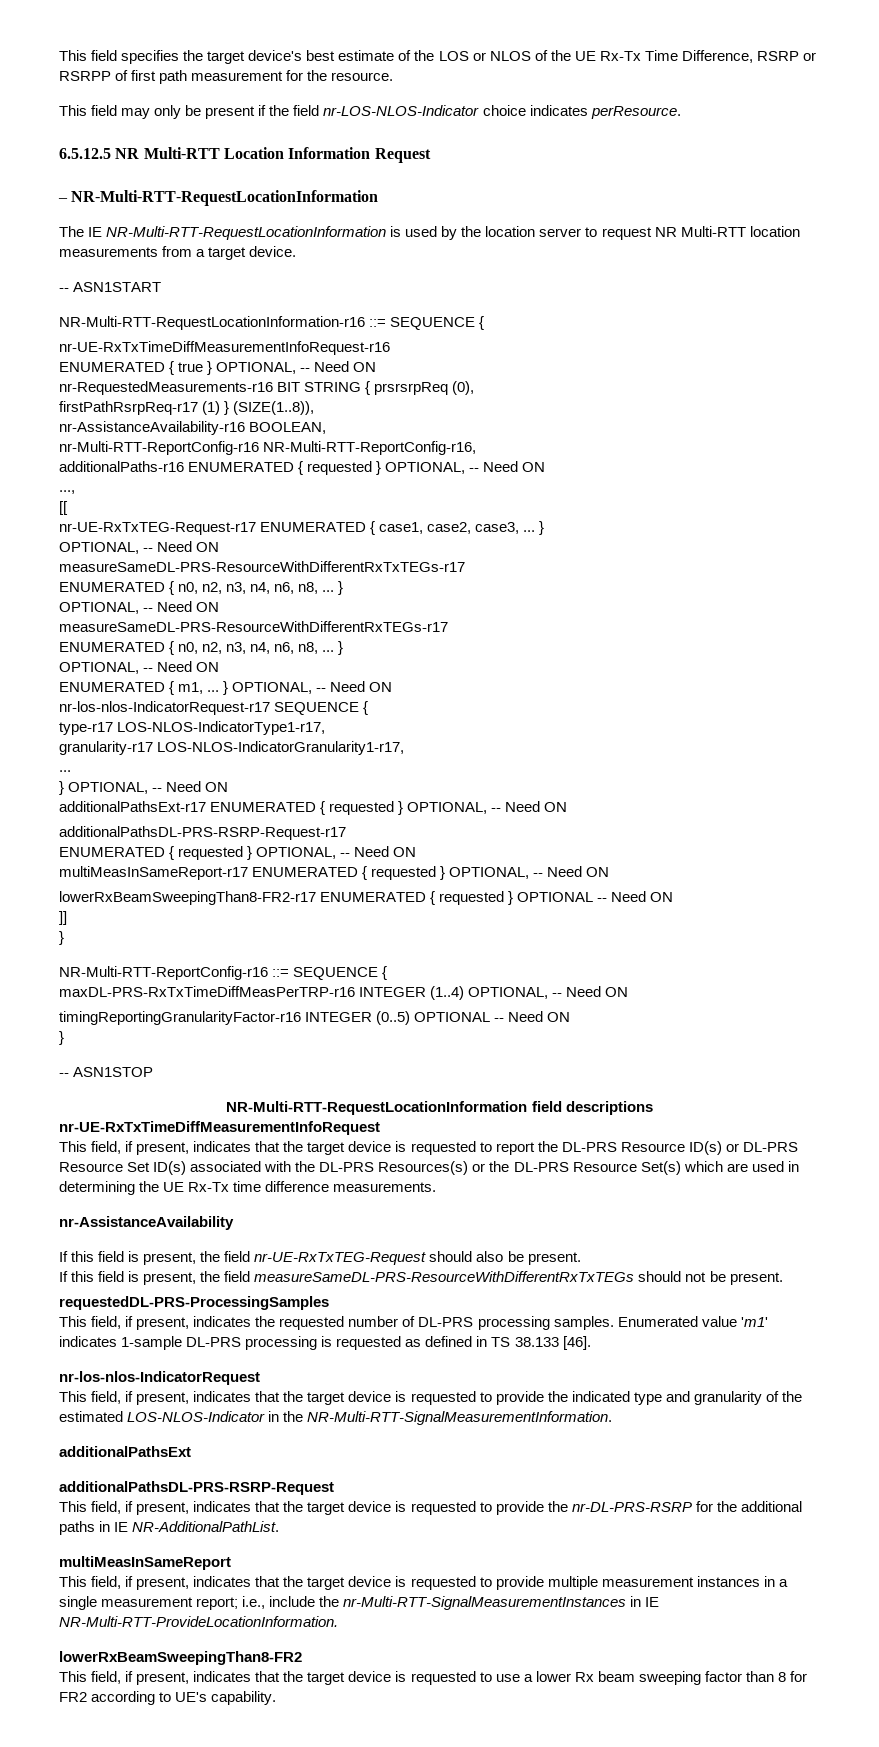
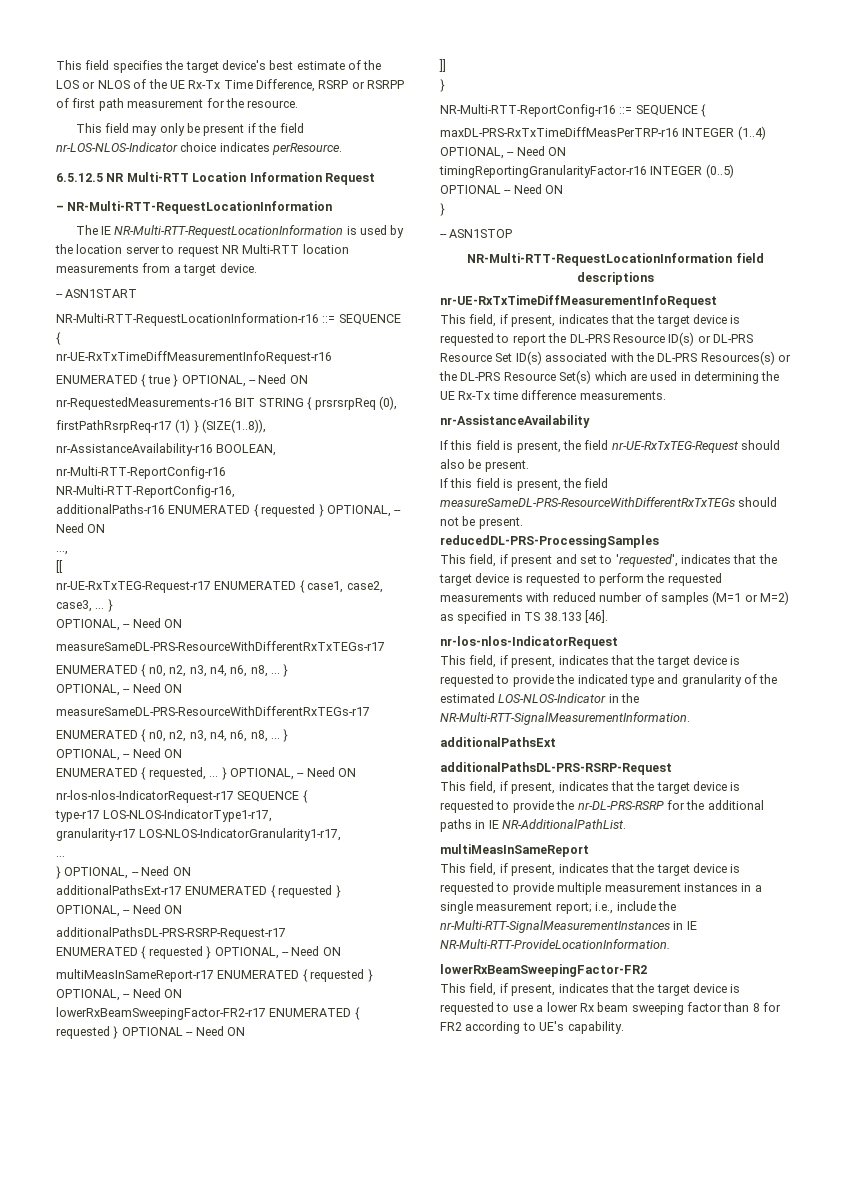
[178,682,204,694] m1, -> [148,767,206,780] requested,
[59,891,316,905] lowerRxBeamSweepingThan8-FR2-r17 -> [56,1007,266,1020] lowerRxBeamSweepingFactor-FR2-r17
[59,1296,329,1310] [59,1316,768,1330] [59,1336,473,1350] requestedDL-PRS-ProcessingSamples // This field, if present, indicates the requested number of DL-PRS processing samples. Enumerated value 'm1' indicates 1-sample DL-PRS processing is requested as defined -> [440,535,659,548] [440,554,777,567] [439,573,722,586] [440,591,789,605] [440,611,508,624] reducedDL-PRS-ProcessingSamples // This field, if present and set to 'requested', indicates that the target device is requested to perform the requested measurements with reduced number of samples (M=1 or M=2) as specified
[59,1651,302,1665] lowerRxBeamSweepingThan8-FR2 -> [440,964,647,977] lowerRxBeamSweepingFactor-FR2

